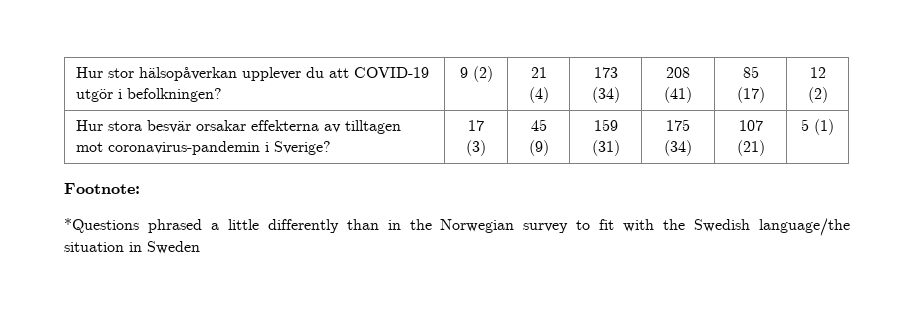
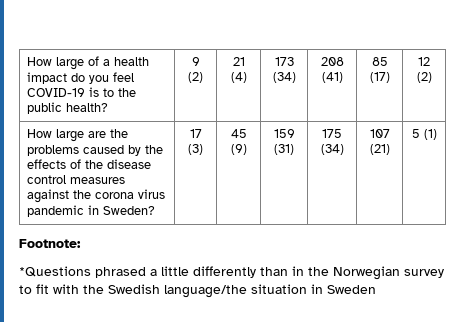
[76,67,430,81] [76,88,223,102] Hur stor hälsopåverkan upplever du att COVID-19 utgör i befolkningen? -> [27,56,150,70] [27,72,135,84] [27,87,137,97] [27,102,109,114] How large of a health impact do you feel COVID-19 is to the public health?
[76,120,402,134] [76,141,332,155] Hur stora besvär orsakar effekterna av tilltagen mot coronavirus-pandemin i Sverige? -> [27,129,129,142] [27,145,164,156] [27,159,152,169] [27,175,126,184] [27,189,166,203] [27,205,156,217] How large are the problems caused by the effects of the disease control measures against the corona virus pandemic in Sweden?

